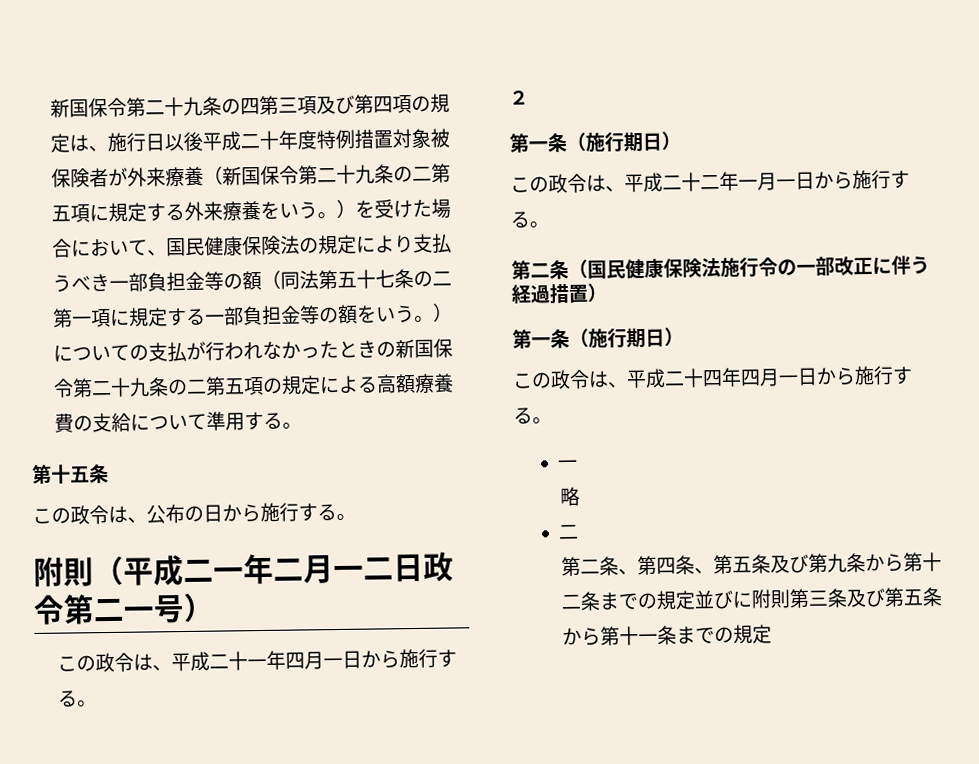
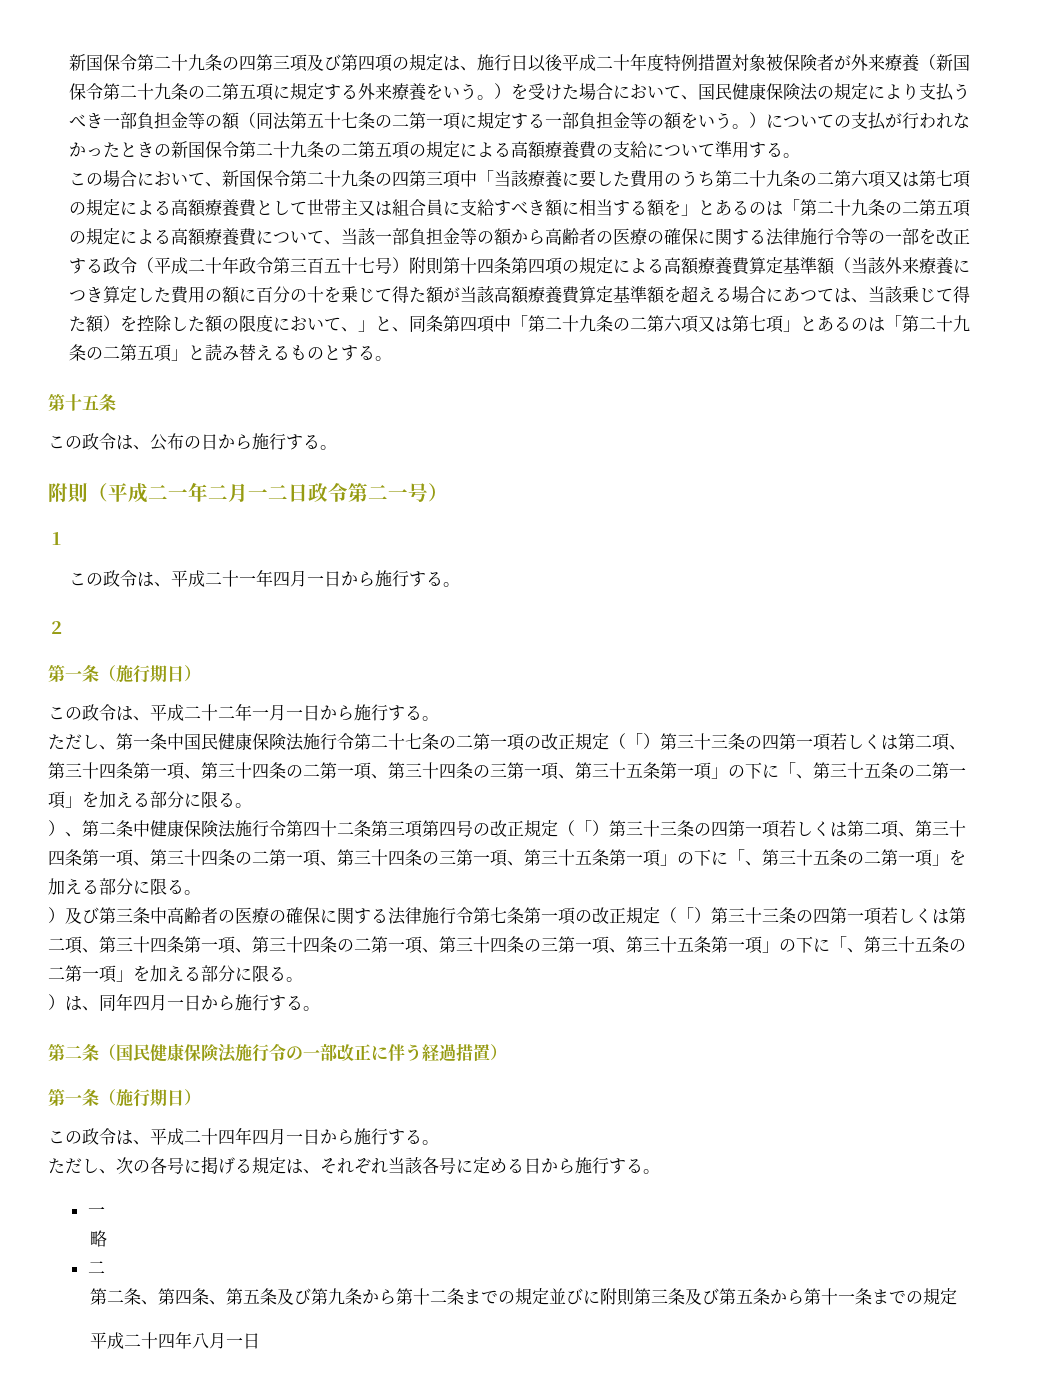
(302, 425) none -> [69,170,971,188] [69,199,971,217] [69,228,971,246] [69,256,971,275] [69,285,971,304] [69,315,971,333] [69,344,393,362] // この場合において、新国保令第二十九条の四第三項中「当該療養に要した費用のうち第二十九条の二第六項又は第七項の規定による高額療養費として世帯主又は組合員に支給すべき額に相当する額を」とあるのは「第二十九条の二第五項の規定による高額療養費について、当該一部負担金等の額から高齢者の医療の確保に関する法律施行令等の一部を改正する政令（平成二十年政令第三百五十七号）附則第十四条第四項の規定による高額療養費算定基準額（当該外来療養につき算定した費用の額に百分の十を乗じて得た額が当該高額療養費算定基準額を超える場合にあつては、当該乗じて得た額）を控除した額の限度において、」と、同条第四項中「第二十九条の二第六項又は第七項」とあるのは「第二十九条の二第五項」と読み替えるものとする。
(215, 607) none -> [48,532,65,545] // １
(549, 224) none -> [48,733,966,751] [48,762,966,780] [48,791,252,809] [48,820,966,838] [48,849,966,867] [48,878,201,895] [48,907,966,925] [48,936,966,954] [48,965,303,983] [48,993,320,1011] // ただし、第一条中国民健康保険法施行令第二十七条の二第一項の改正規定（「）第三十三条の四第一項若しくは第二項、第三十四条第一項、第三十四条の二第一項、第三十四条の三第一項、第三十五条第一項」の下に「、第三十五条の二第一項」を加える部分に限る。 // ）、第二条中健康保険法施行令第四十二条第三項第四号の改正規定（「）第三十三条の四第一項若しくは第二項、第三十四条第一項、第三十四条の二第一項、第三十四条の三第一項、第三十五条第一項」の下に「、第三十五条の二第一項」を加える部分に限る。 // ）及び第三条中高齢者の医療の確保に関する法律施行令第七条第一項の改正規定（「）第三十三条の四第一項若しくは第二項、第三十四条第一項、第三十四条の二第一項、第三十四条の三第一項、第三十五条第一項」の下に「、第三十五条の二第一項」を加える部分に限る。 // ）は、同年四月一日から施行する。
(552, 420) none -> [48,1156,660,1175] // ただし、次の各号に掲げる規定は、それぞれ当該各号に定める日から施行する。
(772, 634) none -> [90,1331,261,1349] // 平成二十四年八月一日

